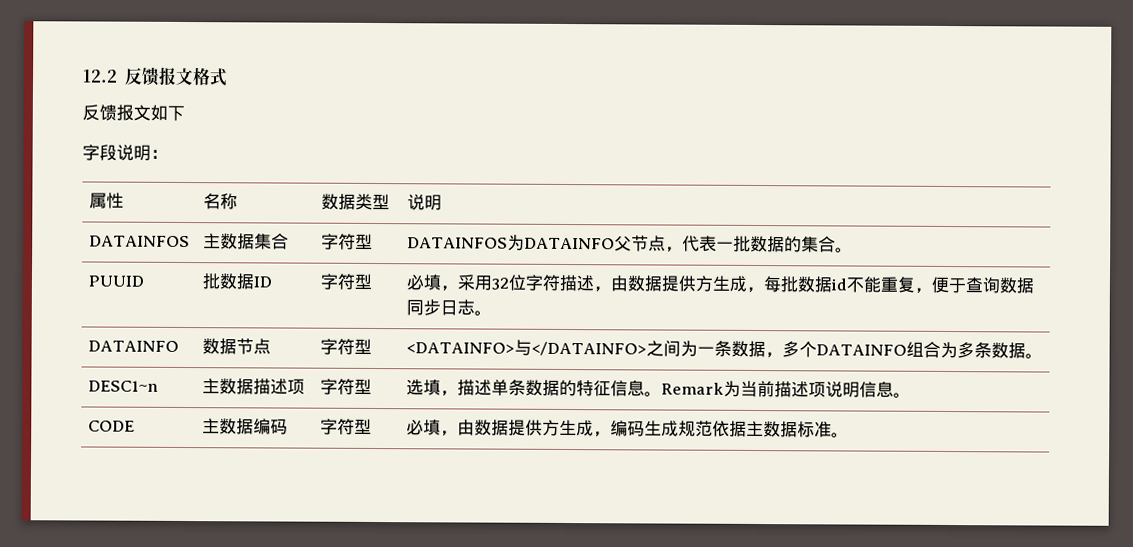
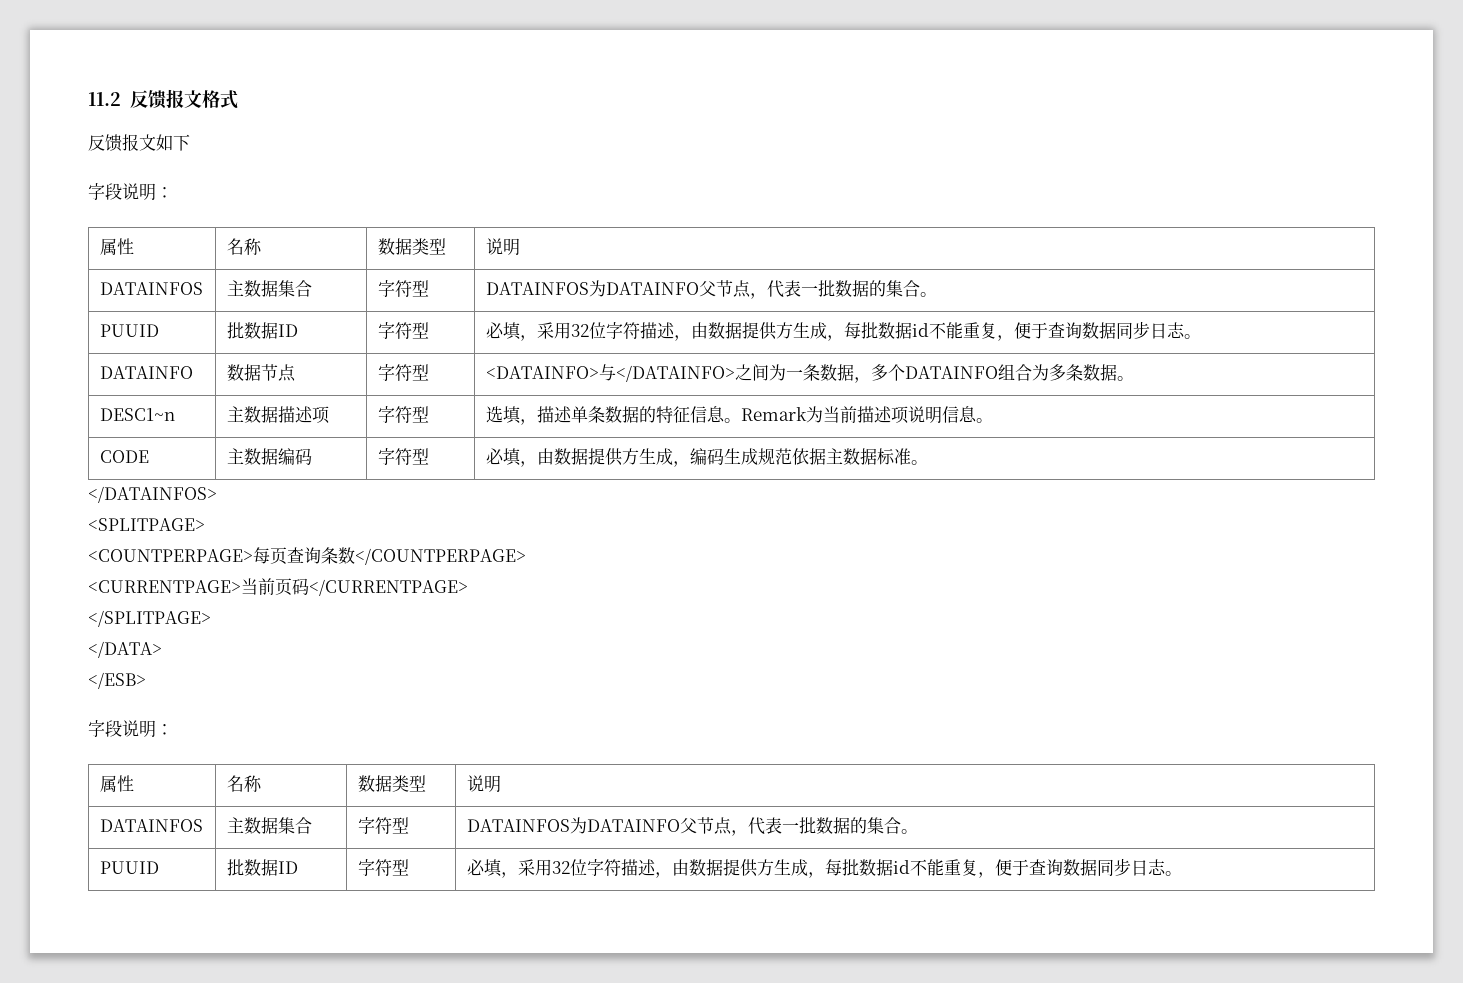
[82,69,118,83] 12.2 -> [88,92,121,106] 11.2
(849, 435) none -> [88,486,217,503] [88,518,205,531] [88,547,526,565] [88,578,468,596] [88,610,211,627] [88,641,162,658] [88,672,146,689] [88,720,173,738] [99,775,134,792] [226,775,262,792] [357,775,426,792] [466,775,501,793] [99,819,203,832] [226,817,312,834] [357,817,409,834] [466,817,918,836] [99,861,159,874] [226,859,298,876] [357,859,409,876] [466,858,1182,878] // </DATAINFOS> // <SPLITPAGE> // <COUNTPERPAGE>每页查询条数</COUNTPERPAGE> // <CURRENTPAGE>当前页码</CURRENTPAGE> // </SPLITPAGE> // </DATA> // </ESB> // 字段说明： // 属性 | 名称 | 数据类型 | 说明 // DATAINFOS | 主数据集合 | 字符型 | DATAINFOS为DATAINFO父节点，代表一批数据的集合。 // PUUID | 批数据ID | 字符型 | 必填，采用32位字符描述，由数据提供方生成，每批数据id不能重复，便于查询数据同步日志。

